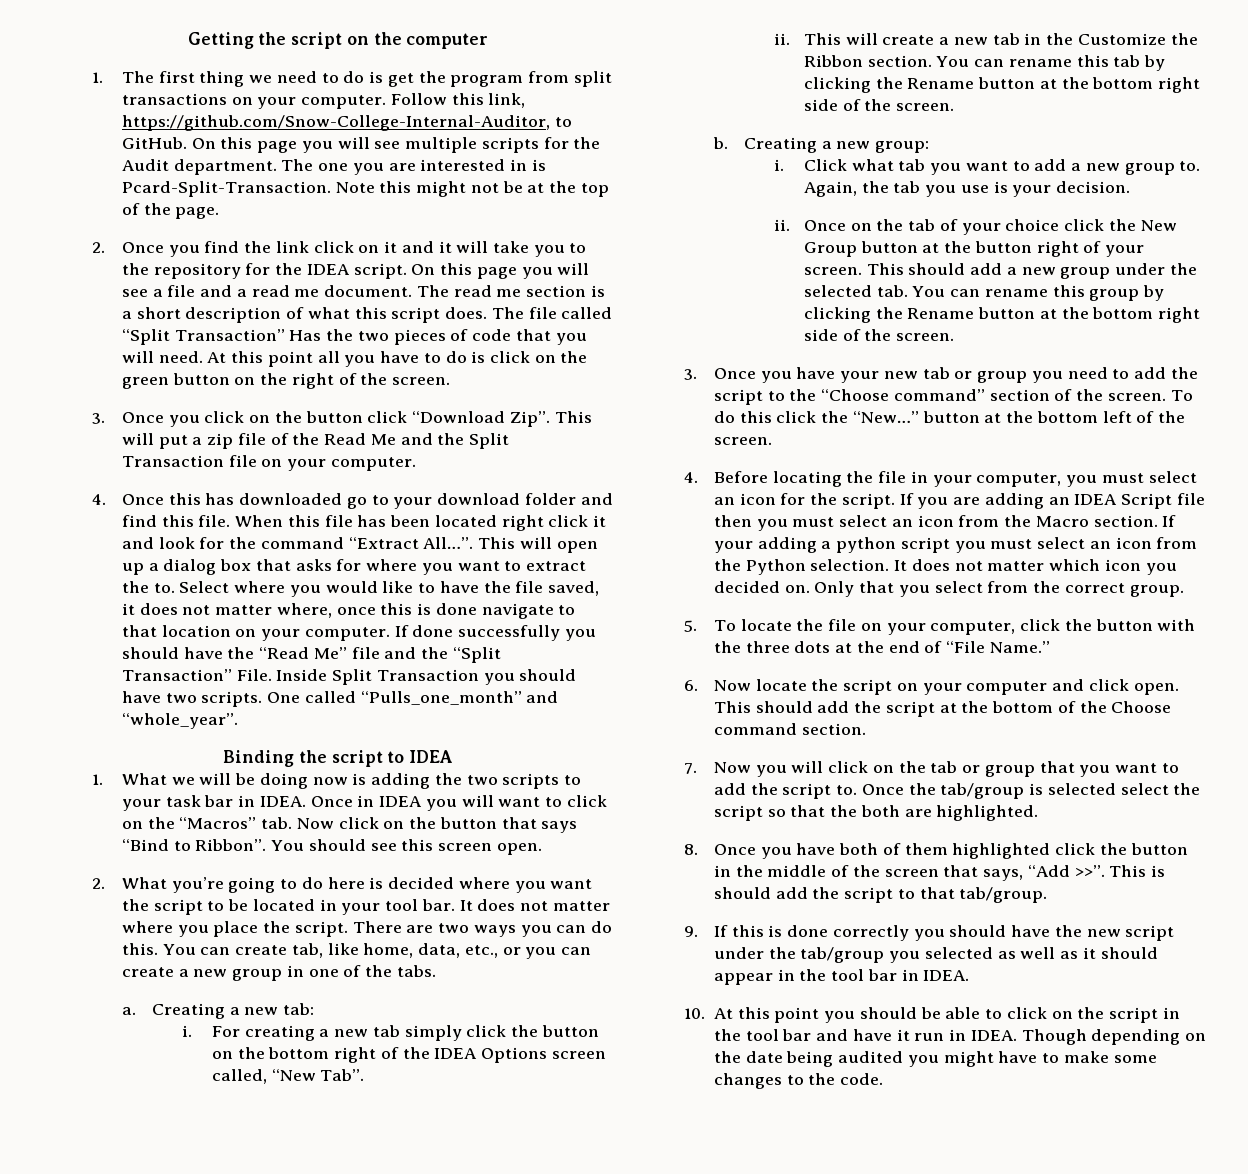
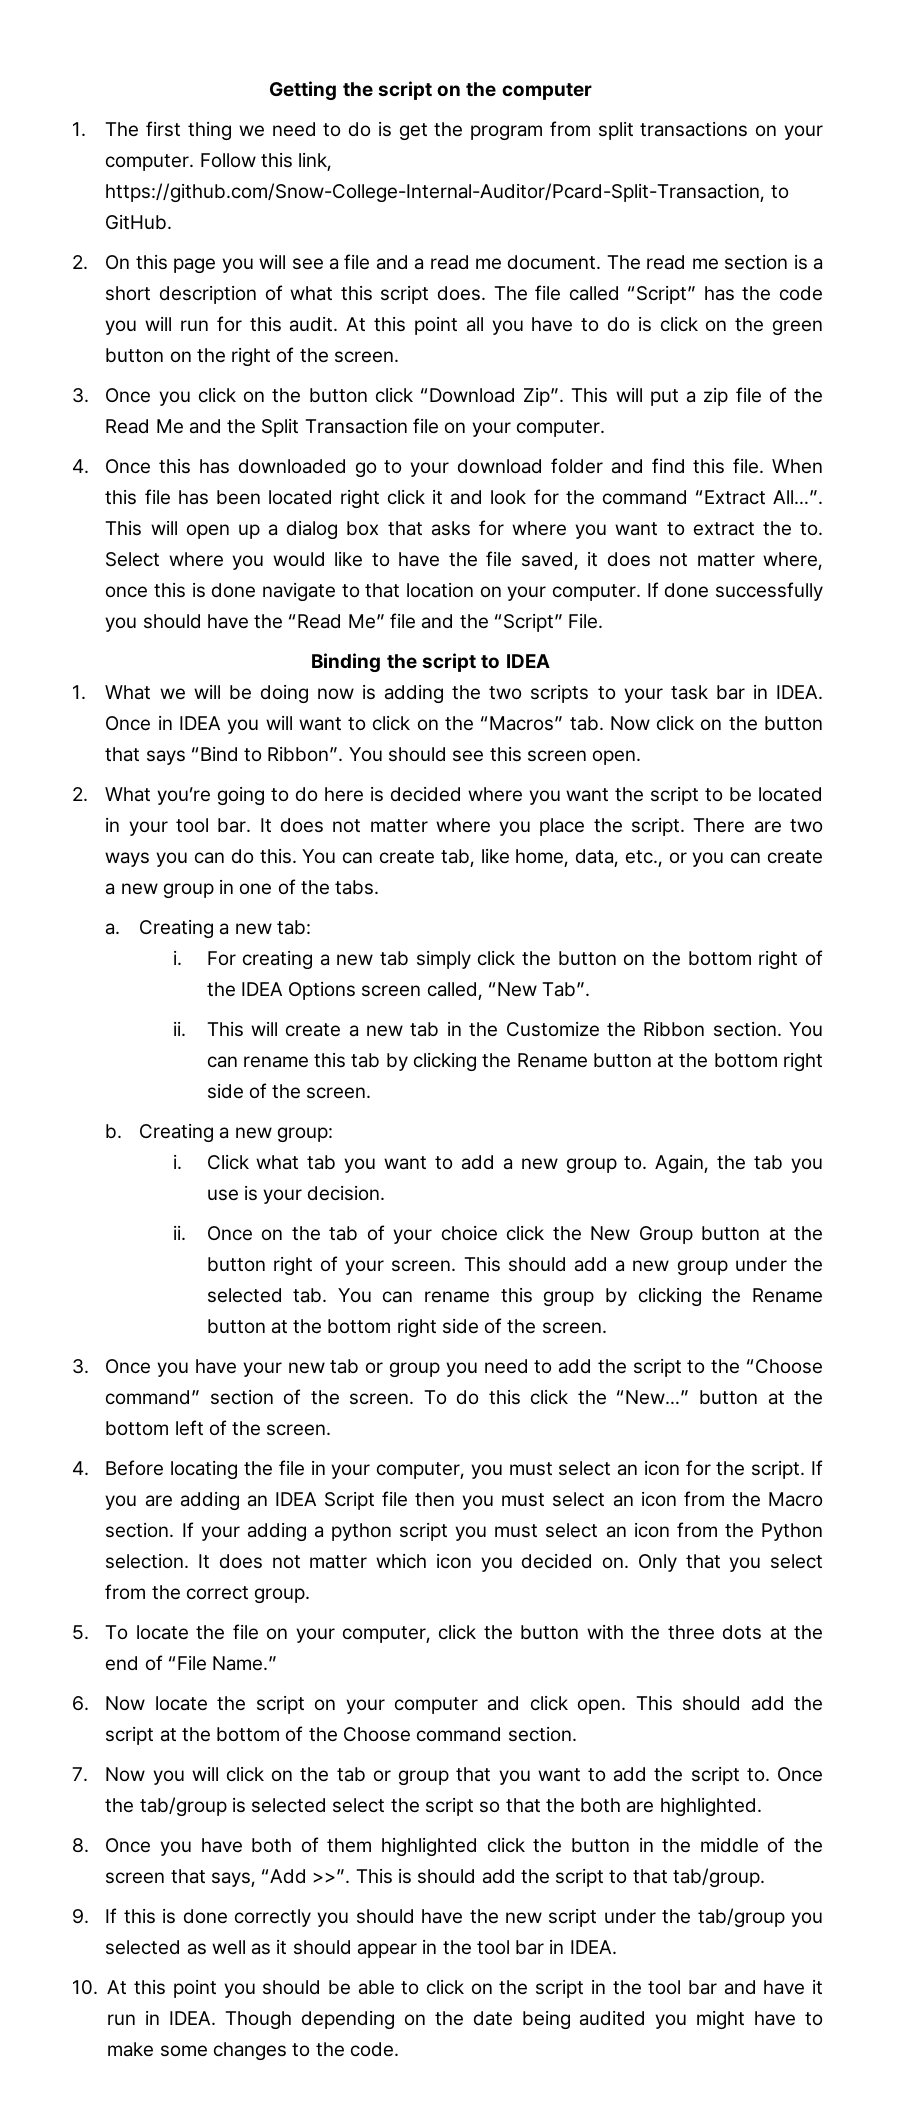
[122,115,550,131] https://github.com/Snow-College-Internal-Auditor, -> [105,183,766,203] https://github.com/Snow-College-Internal-Auditor/Pcard-Split-Transaction,
[191,137,601,153] [122,159,546,175] [122,181,609,197] [122,203,220,219] [92,241,587,257] [122,263,407,279] On this page you will see multiple scripts for the Audit department. The one you are interested in is Pcard-Split-Transaction. Note this might not be at the top of the page. // 2. Once you find the link click on it and it will take you to the repository for the IDEA script. -> [71,255,88,270] // 2.
[122,329,587,345] [122,351,203,363] “Split Transaction” Has the two pieces of code that you will need. -> [627,285,824,304] [105,316,339,335] “Script” has the code you will run for this audit.
[452,647,501,663] [122,669,233,681] “Split Transaction” -> [493,613,563,632] “Script”
[276,669,577,685] [122,691,559,707] [122,713,239,729] Inside Split Transaction you should have two scripts. One called “Pulls_one_month” and “whole_year”. -> (604, 621) none

